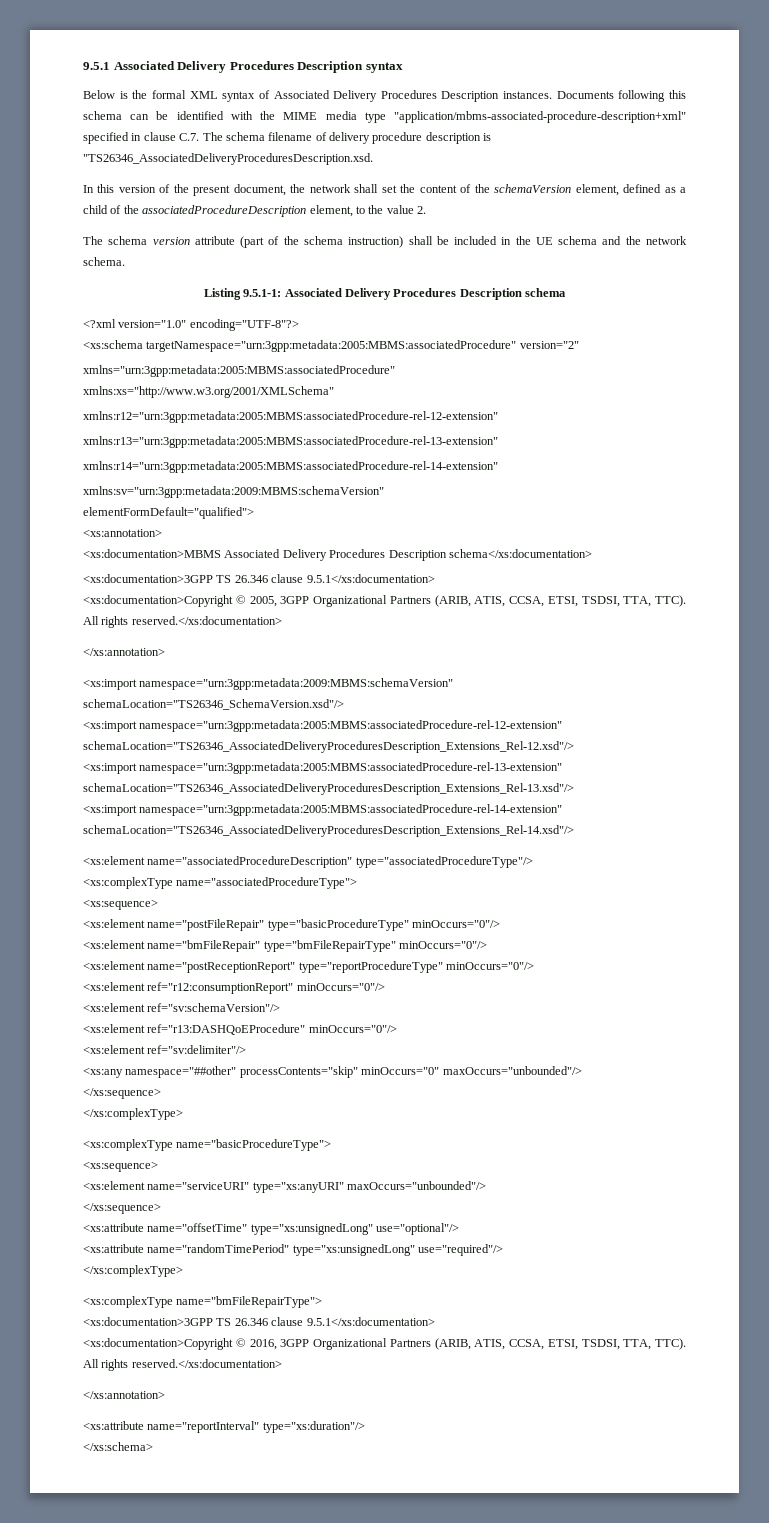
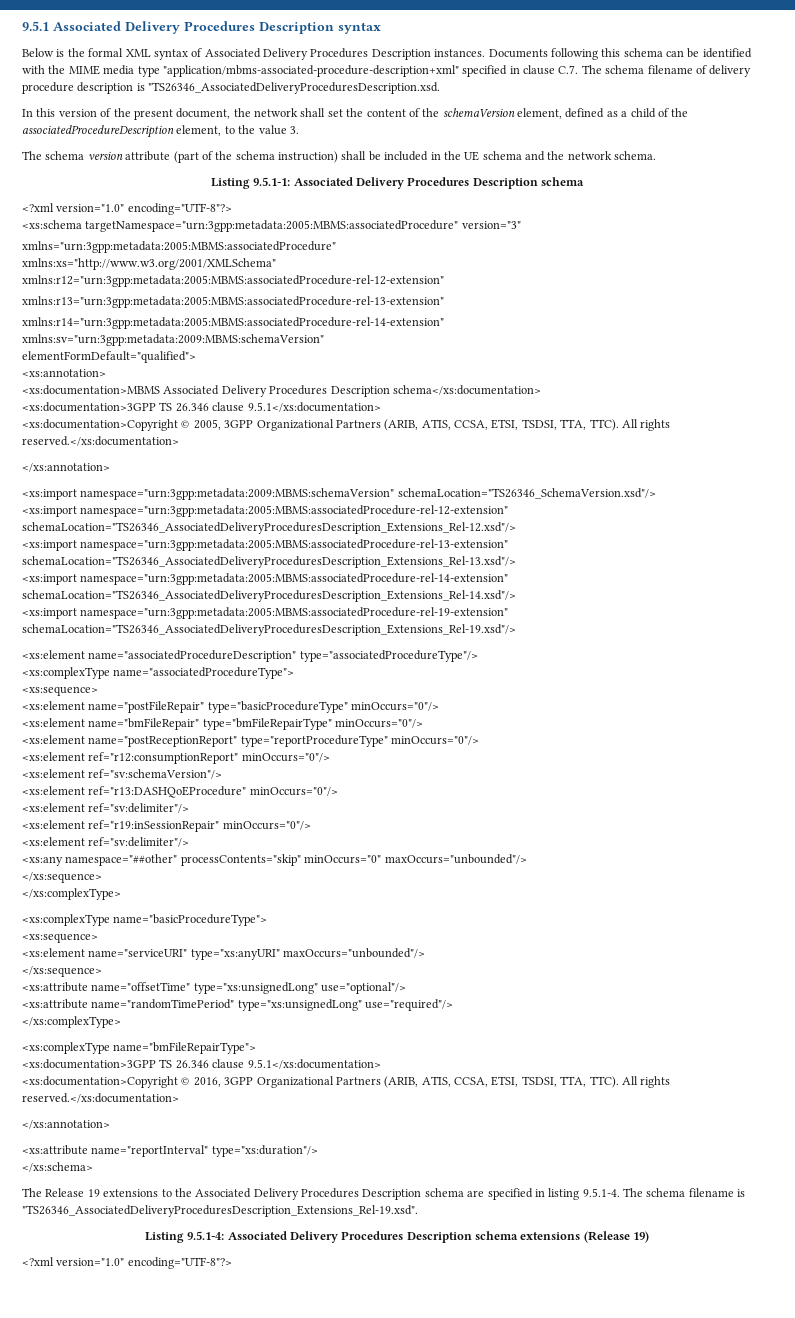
[417,206,426,214] 2. -> [289,126,299,134] 3.
[519,341,579,349] version="2" -> [461,221,521,229] version="3"
(574, 831) none -> [22,607,509,619] [22,624,516,636] // <xs:import namespace="urn:3gpp:metadata:2005:MBMS:associatedProcedure-rel-19-extension" schemaLocation="TS26346_AssociatedDeliveryProceduresDescription_Extensions_Rel-19.xsd"/>
(247, 1049) none -> [22,820,311,832] [22,837,190,847] // <xs:element ref="r19:inSessionRepair" minOccurs="0"/> // <xs:element ref="sv:delimiter"/>
(153, 1446) none -> [22,1188,746,1200] [22,1205,418,1217] [144,1231,650,1243] [22,1257,232,1269] // The Release 19 extensions to the Associated Delivery Procedures Description schema are specified in listing 9.5.1-4. The schema filename is "TS26346_AssociatedDeliveryProceduresDescription_Extensions_Rel-19.xsd". // Listing 9.5.1-4: Associated Delivery Procedures Description schema extensions (Release 19) // <?xml version="1.0" encoding="UTF-8"?>

